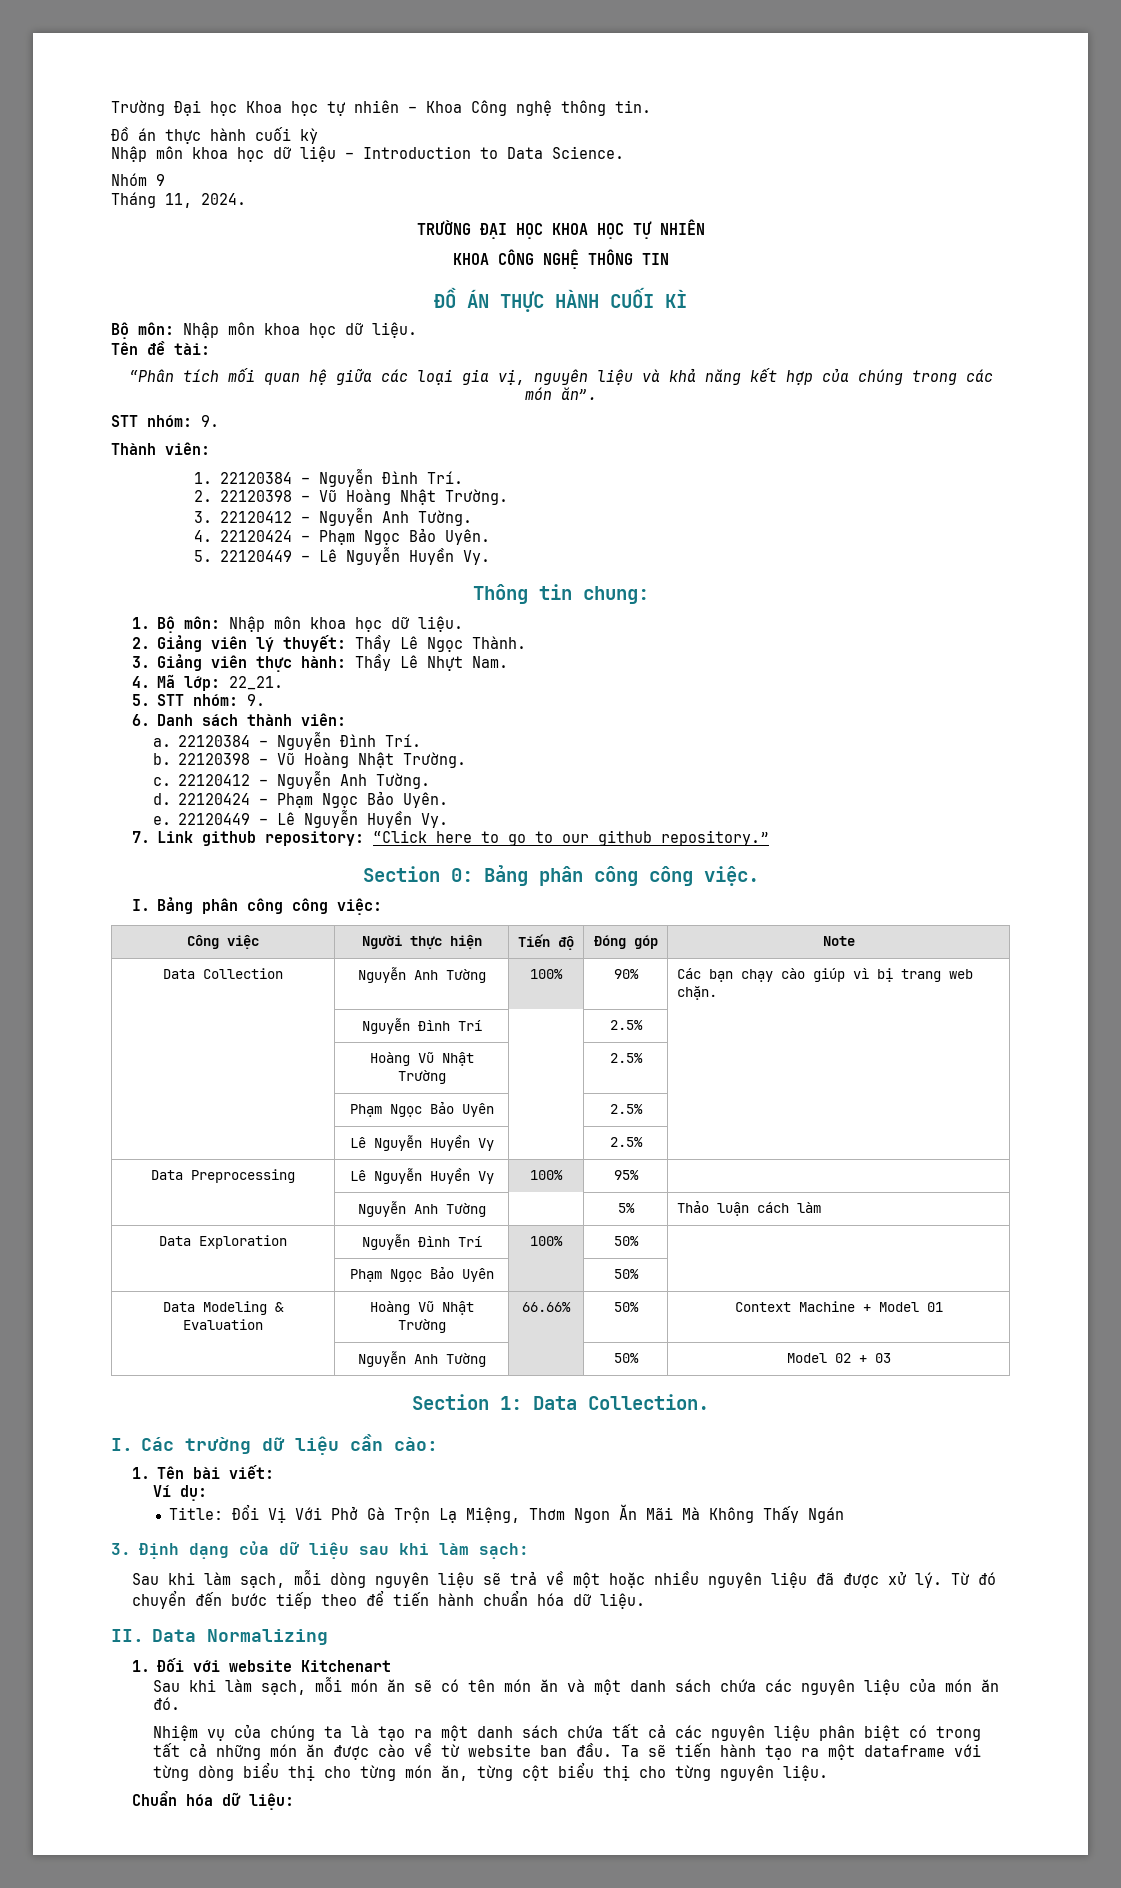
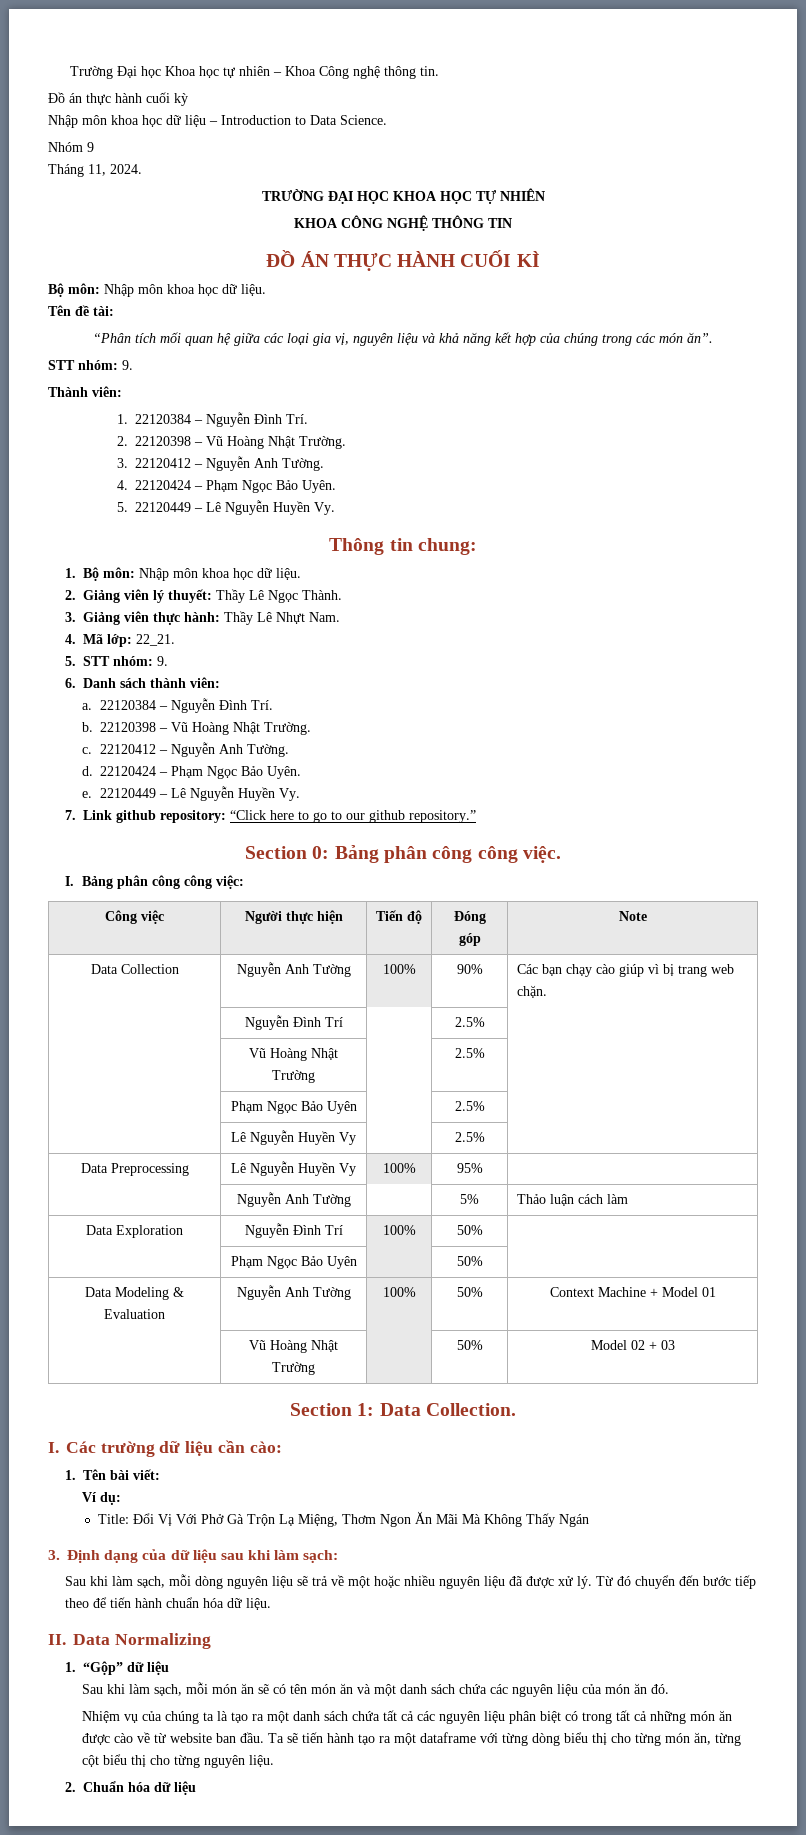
[369,1052,434,1066] Hoàng Vũ -> [249,1048,307,1061] Vũ Hoàng
[369,1301,474,1315] [397,1319,446,1333] [522,1302,571,1312] Hoàng Vũ Nhật Trường | 66.66% -> [236,1285,351,1300] [382,1287,416,1297] Nguyễn Anh Tường | 100%
[357,1351,486,1367] Nguyễn Anh Tường -> [249,1340,338,1353] [272,1362,315,1375] Vũ Hoàng Nhật Trường
[157,1658,392,1672] Đối với website Kitchenart -> [83,1661,170,1675] “Gộp” dữ liệu
(828, 1773) none -> [65,1782,77,1792] 2.
[248,1793,294,1810] liệu: -> [174,1781,197,1795] liệu

